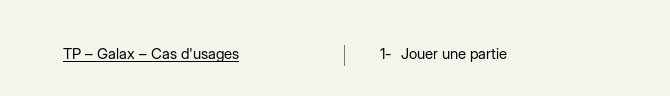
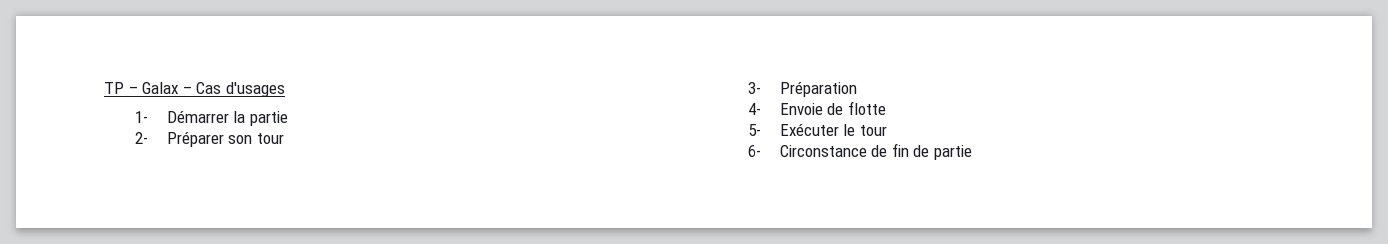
[400,48,507,62] Jouer une partie -> [166,110,288,126] [135,131,284,147] [748,81,857,97] [748,101,886,115] [748,123,887,136] [748,143,972,160] Démarrer la partie // 2- Préparer son tour // 3- Préparation // 4- Envoie de flotte // 5- Exécuter le tour // 6- Circonstance de fin de partie

